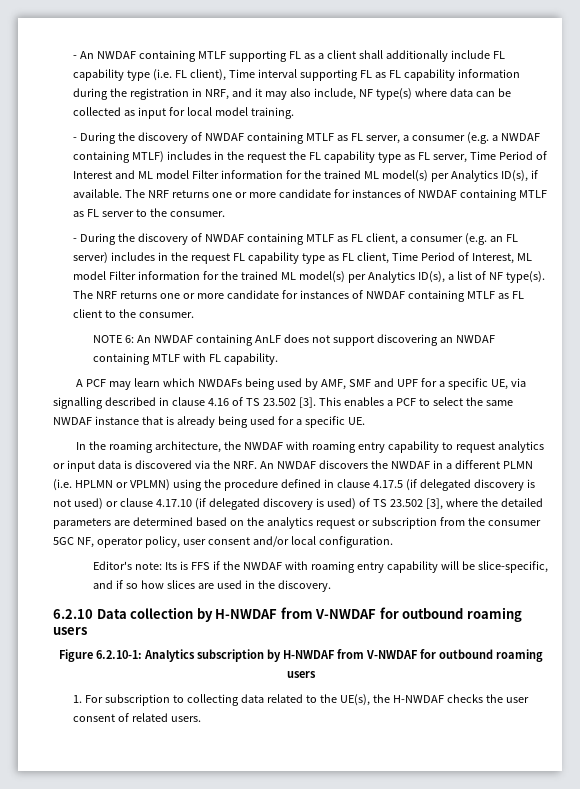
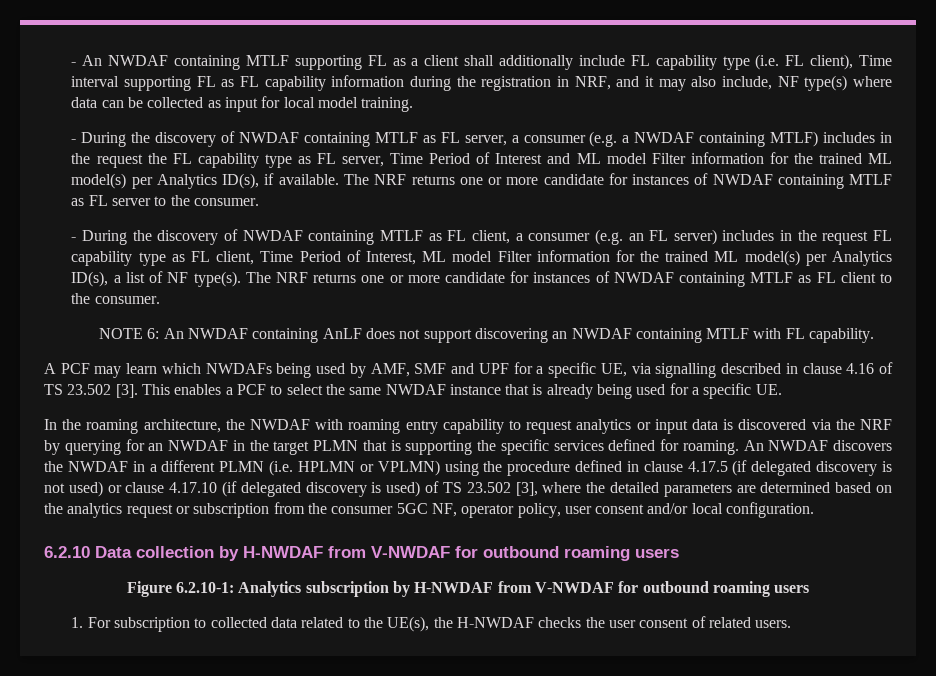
[232,461,257,469] NRF. -> [860,419,893,430] [44,439,739,455] NRF by querying for an NWDAF in the target PLMN that is supporting the specific services defined for roaming.
[92,561,548,573] [92,580,331,592] // Editor's note: Its is FFS if the NWDAF with roaming entry capability will be slice-specific, and if so how slices are used in the discovery. -> (815, 510) none
[186,694,239,706] collecting -> [210,617,267,628] collected

